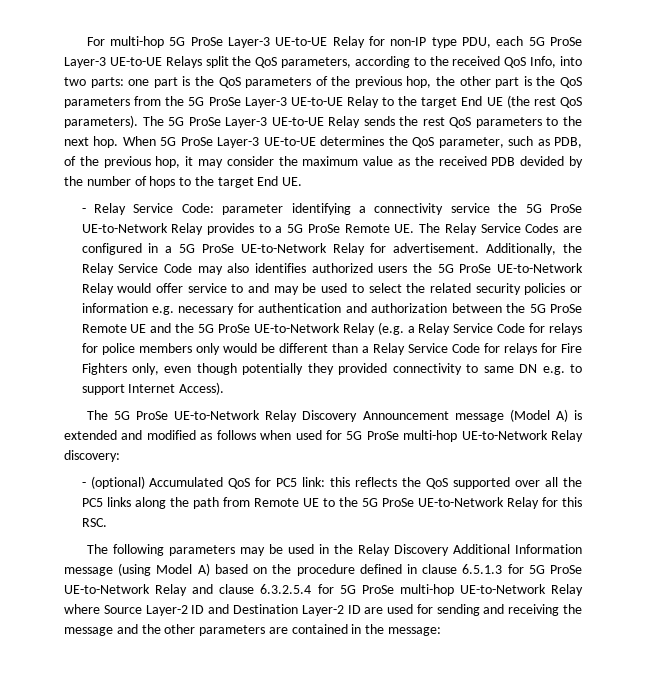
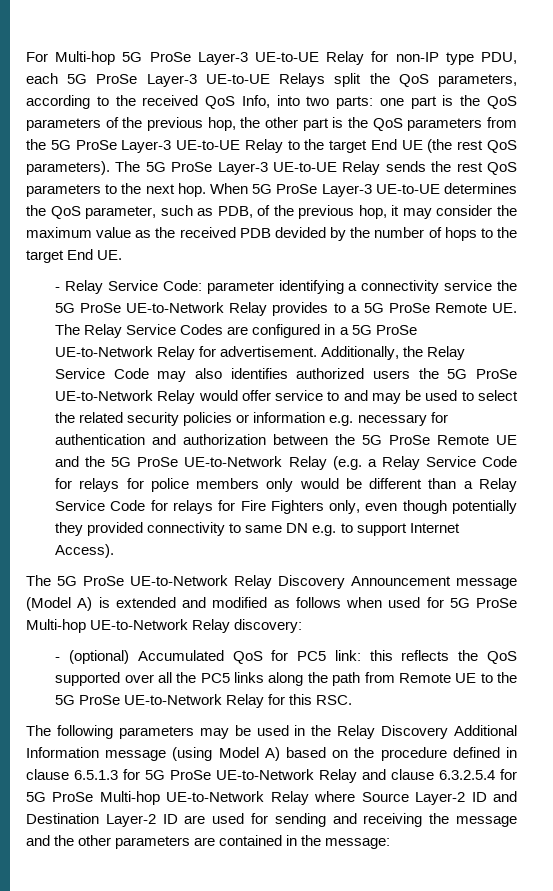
[110,36,165,48] multi-hop -> [55,51,116,65] Multi-hop
[403,430,458,442] multi-hop -> [26,619,86,633] Multi-hop
[399,584,454,596] multi-hop -> [99,791,160,805] Multi-hop

